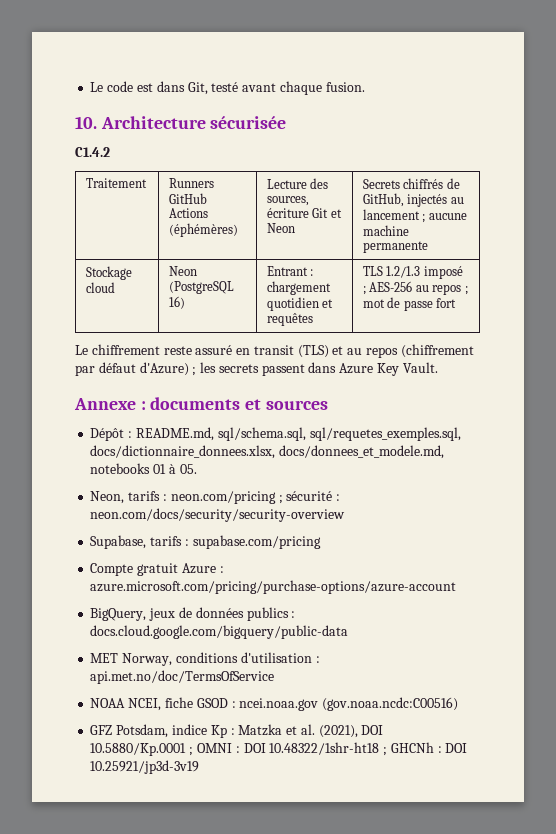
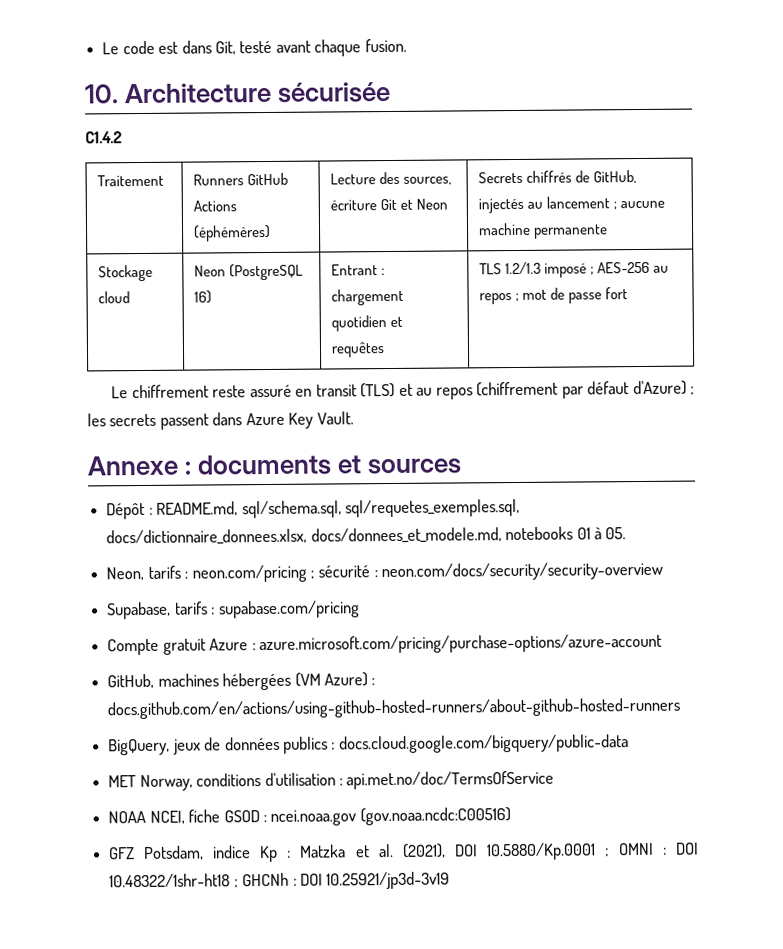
(457, 587) none -> [107,672,376,691] [107,697,681,720] // GitHub, machines hébergées (VM Azure) : docs.github.com/en/actions/using-github-hosted-runners/about-github-hosted-runners

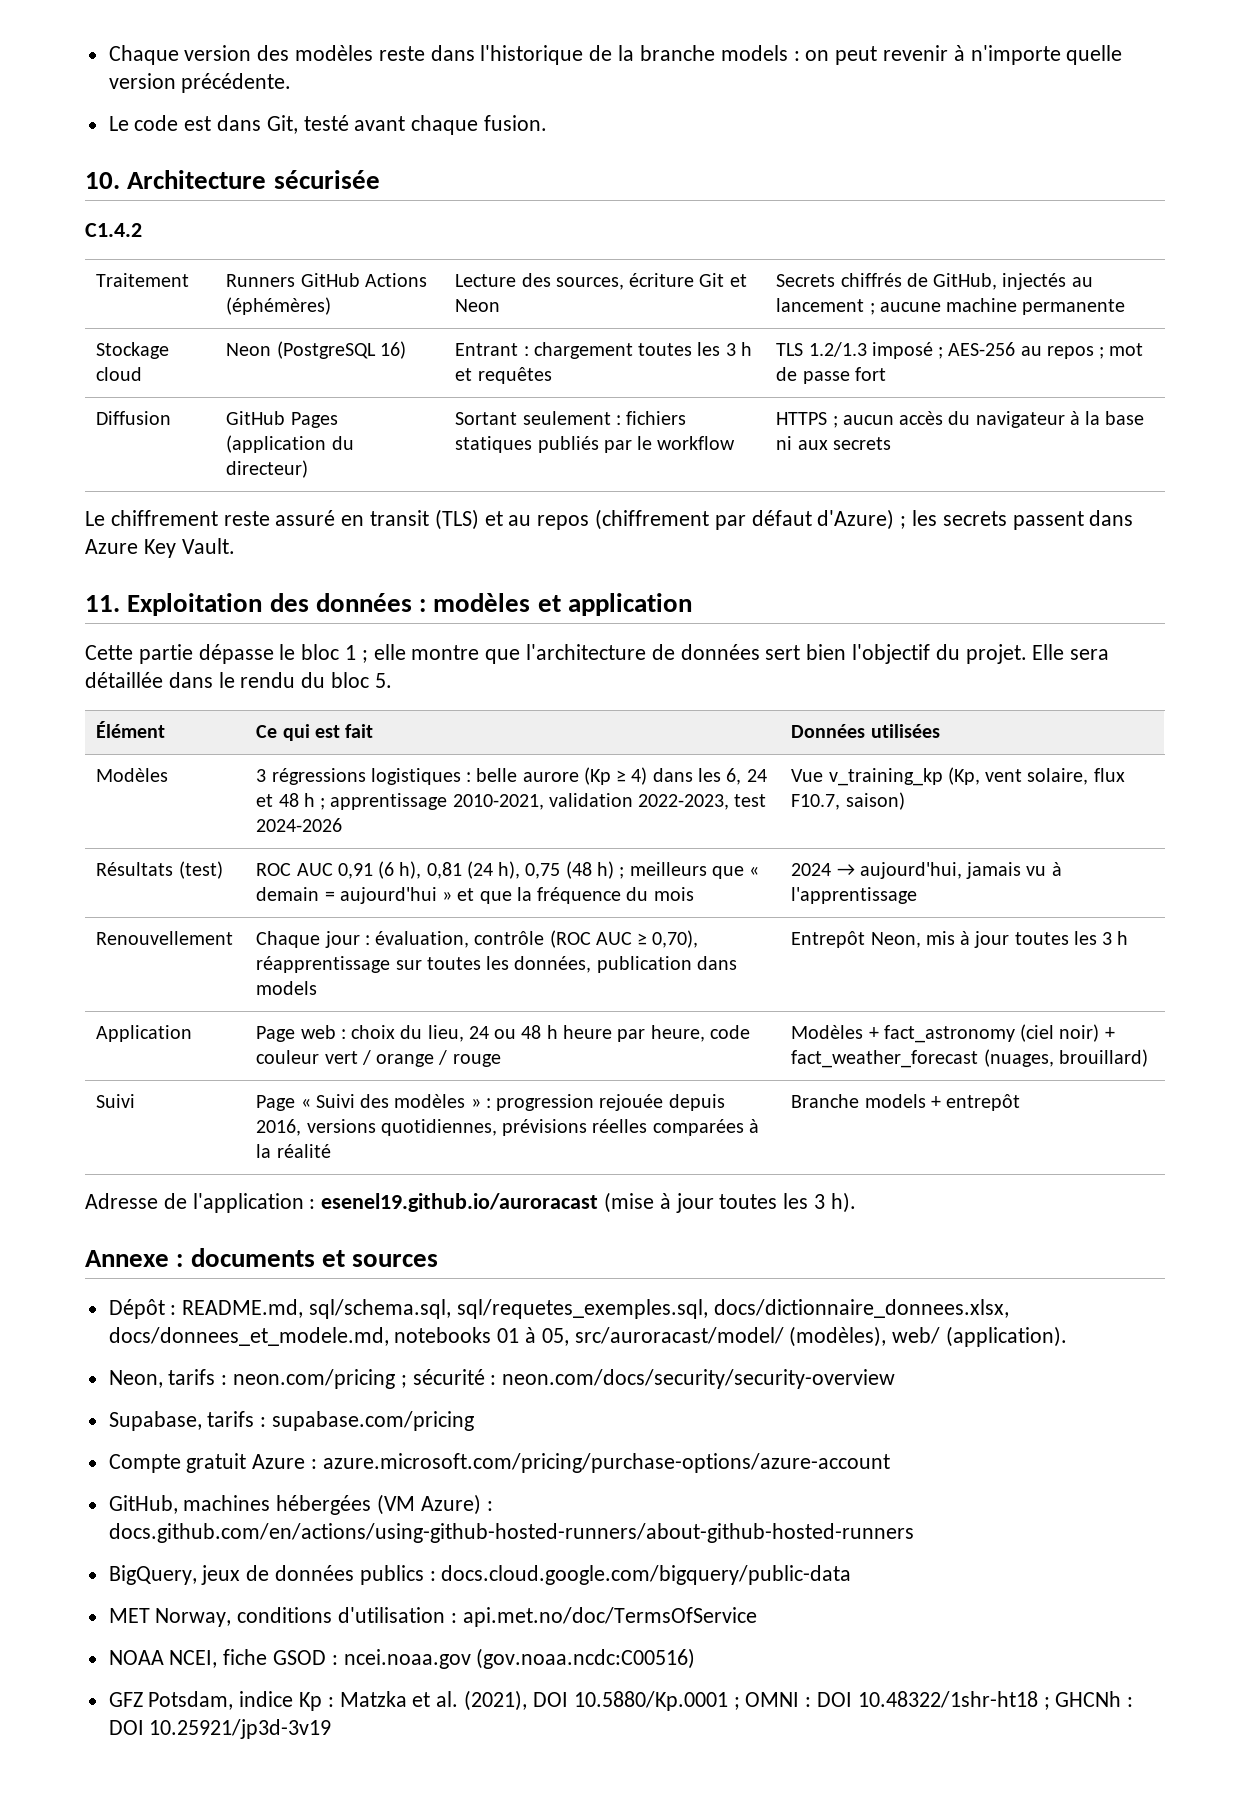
(102, 48) none -> [108,45,1123,65] [108,73,292,93] Chaque version des modèles reste dans l'historique de la branche models : on peut revenir à n'importe quelle version précédente. //
[330,315,387,332] quotidien -> [638,342,752,356] toutes les 3 h
(629, 293) none -> [96,411,172,425] [226,411,338,428] [226,435,354,453] [226,460,309,478] [455,411,687,425] [455,436,736,453] [776,411,1145,428] [776,436,891,450] // Diffusion | GitHub Pages (application du directeur) | Sortant seulement : fichiers statiques publiés par le workflow | HTTPS ; aucun accès du navigateur à la base ni aux secrets
(354, 418) none -> [85,593,693,616] [85,644,1110,664] [85,672,392,688] [96,721,166,738] [256,724,374,741] [791,724,940,738] [96,768,169,782] [256,767,767,785] [256,793,767,810] [256,818,343,832] [791,767,1125,786] [791,792,905,810] [96,861,223,879] [256,861,760,879] [256,887,694,904] [791,862,1062,879] [791,887,918,904] [96,931,234,945] [256,930,699,948] [256,956,737,973] [256,981,318,995] [791,931,1129,948] [96,1025,193,1042] [256,1025,750,1042] [256,1050,501,1067] [791,1024,1115,1043] [791,1049,1148,1068] [96,1094,136,1108] [256,1094,725,1111] [256,1119,759,1136] [256,1144,331,1158] [791,1094,1021,1111] [85,1192,856,1213] // 11. Exploitation des données : modèles et application // Cette partie dépasse le bloc 1 ; elle montre que l'architecture de données sert bien l'objectif du projet. Elle sera détaillée dans le rendu du bloc 5. // Élément | Ce qui est fait | Données utilisées // Modèles | 3 régressions logistiques : belle aurore (Kp ≥ 4) dans les 6, 24 et 48 h ; apprentissage 2010-2021, validation 2022-2023, test 2024-2026 | Vue v_training_kp (Kp, vent solaire, flux F10.7, saison) // Résultats (test) | ROC AUC 0,91 (6 h), 0,81 (24 h), 0,75 (48 h) ; meilleurs que « demain = aujourd'hui » et que la fréquence du mois | 2024 → aujourd'hui, jamais vu à l'apprentissage // Renouvellement | Chaque jour : évaluation, contrôle (ROC AUC ≥ 0,70), réapprentissage sur toutes les données, publication dans models | Entrepôt Neon, mis à jour toutes les 3 h // Application | Page web : choix du lieu, 24 ou 48 h heure par heure, code couleur vert / orange / rouge | Modèles + fact_astronomy (ciel noir) + fact_weather_forecast (nuages, brouillard) // Suivi | Page « Suivi des modèles » : progression rejouée depuis 2016, versions quotidiennes, prévisions réelles comparées à la réalité | Branche models + entrepôt // Adresse de l'application : esenel19.github.io/auroracast (mise à jour toutes les 3 h).
[605,527,627,540] 05. -> [541,1326,1068,1347] 05, src/auroracast/model/ (modèles), web/ (application).

